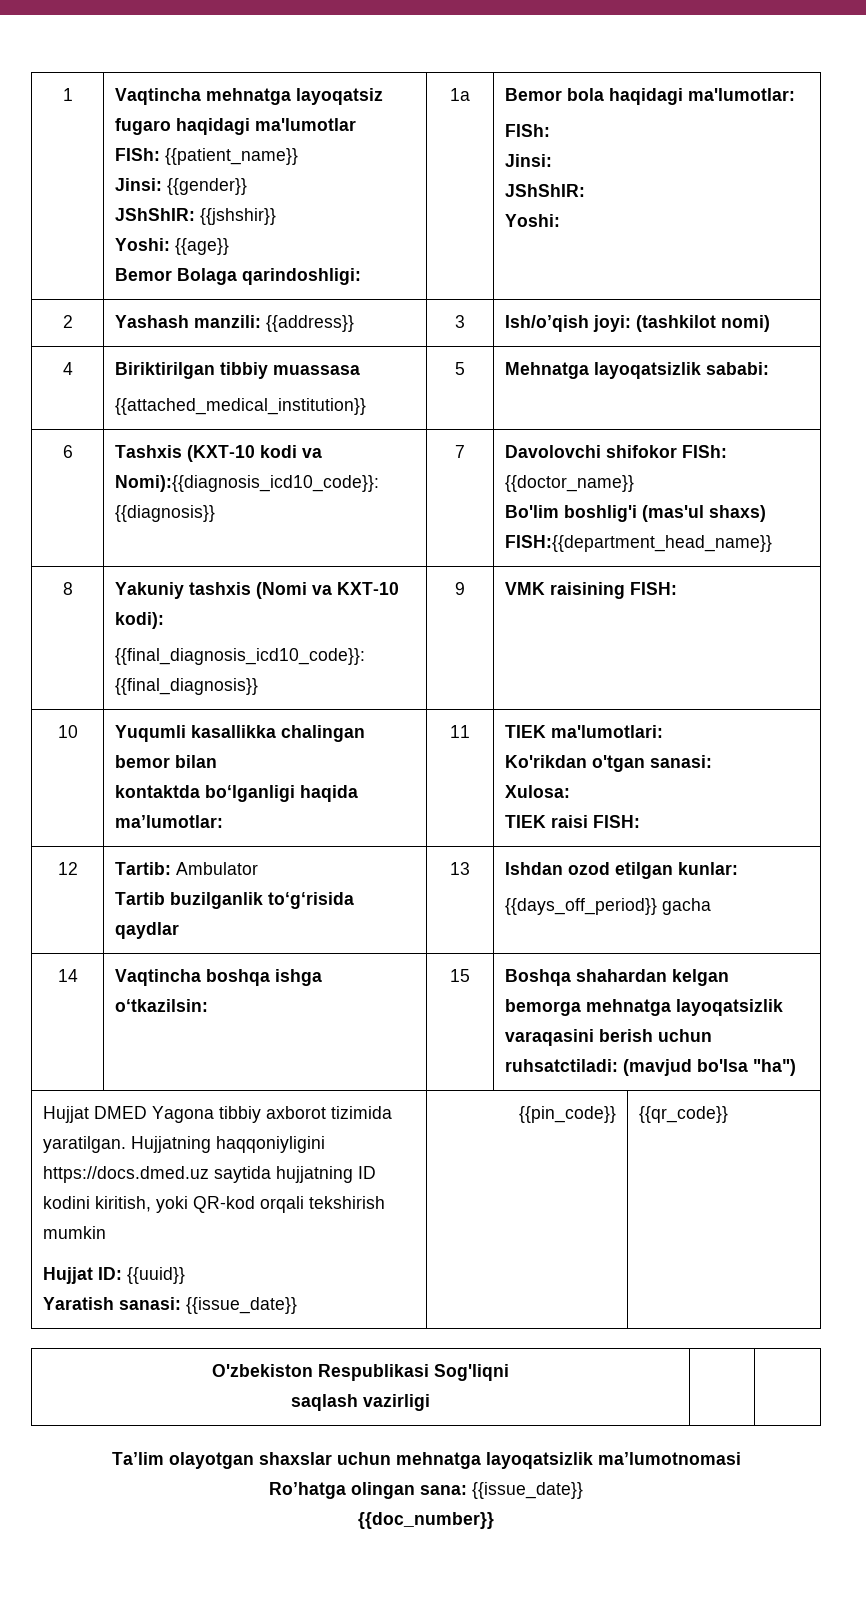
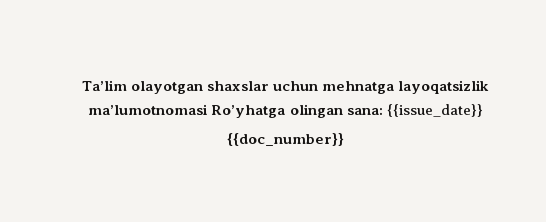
[62,88,73,101] [114,88,383,105] [114,118,356,135] [114,148,298,165] [114,178,247,195] [114,208,276,225] [114,238,229,255] [114,268,361,285] [450,88,470,101] [504,88,795,105] [504,124,550,137] [504,154,552,167] [504,184,585,197] [504,214,560,227] [62,315,73,328] [114,315,354,332] [455,315,465,328] [504,315,770,332] [62,362,73,375] [114,362,360,379] [114,398,366,415] [455,362,465,375] [504,362,769,379] [62,445,73,458] [114,445,322,462] [114,475,379,492] [114,505,215,522] [455,445,465,458] [504,445,727,458] [504,475,634,492] [504,505,766,522] [504,535,772,552] [62,582,73,595] [114,582,399,599] [114,612,164,629] [114,648,365,665] [114,678,258,695] [455,582,465,595] [504,582,677,599] [57,725,78,738] [114,725,365,742] [114,755,217,768] [114,785,358,802] [114,815,223,828] [450,725,470,738] [504,725,663,738] [504,755,712,772] [504,785,570,798] [504,815,640,828] [57,862,78,875] [114,862,258,875] [114,892,354,909] [114,922,179,939] [450,862,470,875] [504,862,738,879] [504,898,711,915] [57,969,78,982] [114,969,322,986] [114,999,208,1012] [450,969,470,982] [504,969,729,986] [504,999,783,1016] [504,1029,712,1046] [504,1059,796,1076] [42,1106,392,1123] [42,1136,325,1153] [42,1166,376,1183] [42,1196,385,1213] [42,1226,106,1239] [42,1267,185,1284] [42,1297,297,1314] [519,1106,617,1123] [638,1106,728,1123] [212,1364,509,1381] [291,1394,430,1411] 1 | Vaqtincha mehnatga layoqatsiz fugaro haqidagi ma'lumotlar // FISh: {{patient_name}} // Jinsi: {{gender}} // JShShIR: {{jshshir}} // Yoshi: {{age}} // Bemor Bolaga qarindoshligi: | 1а | Bemor bola haqidagi ma'lumotlar: // FISh: // Jinsi: // JShShIR: // Yoshi: // 2 | Yashash manzili: {{address}} | 3 | Ish/o’qish joyi: (tashkilot nomi) // 4 | Biriktirilgan tibbiy muassasa // {{attached_medical_institution}} | 5 | Mehnatga layoqatsizlik sababi: // 6 | Tashxis (KXT-10 kodi va Nomi):{{diagnosis_icd10_code}}: {{diagnosis}} | 7 | Davolovchi shifokor FISh: {{doctor_name}} // Bo'lim boshlig'i (mas'ul shaxs) FISH:{{department_head_name}} // 8 | Yakuniy tashxis (Nomi va KXT-10 kodi): // {{final_diagnosis_icd10_code}}: {{final_diagnosis}} | 9 | VMK raisining FISH: // 10 | Yuqumli kasallikka chalingan bemor bilan // kontaktda bo‘lganligi haqida ma’lumotlar: | 11 | TIEK ma'lumotlari: // Ko'rikdan o'tgan sanasi: // Xulosa: // TIEK raisi FISH: // 12 | Tartib: Ambulator // Tartib buzilganlik to‘g‘risida qaydlar | 13 | Ishdan ozod etilgan kunlar: // {{days_off_period}} gacha // 14 | Vaqtincha boshqa ishga o‘tkazilsin: | 15 | Boshqa shahardan kelgan bemorga mehnatga layoqatsizlik varaqasini berish uchun ruhsatctiladi: (mavjud bo'Isa "ha") // Hujjat DMED Yagona tibbiy axborot tizimida yaratilgan. Hujjatning haqqoniyligini https://docs.dmed.uz saytida hujjatning ID kodini kiritish, yoki QR-kod orqali tekshirish mumkin // Hujjat ID: {{uuid}} // Yaratish sanasi: {{issue_date}} | {{pin_code}} | {{qr_code}} // О'zbekiston Respublikasi Sog'liqni // saqlash vazirligi | | // -> (81, 85) none
[269,1482,346,1499] // Ro’hatga -> [211,105,286,118] Ro’yhatga

